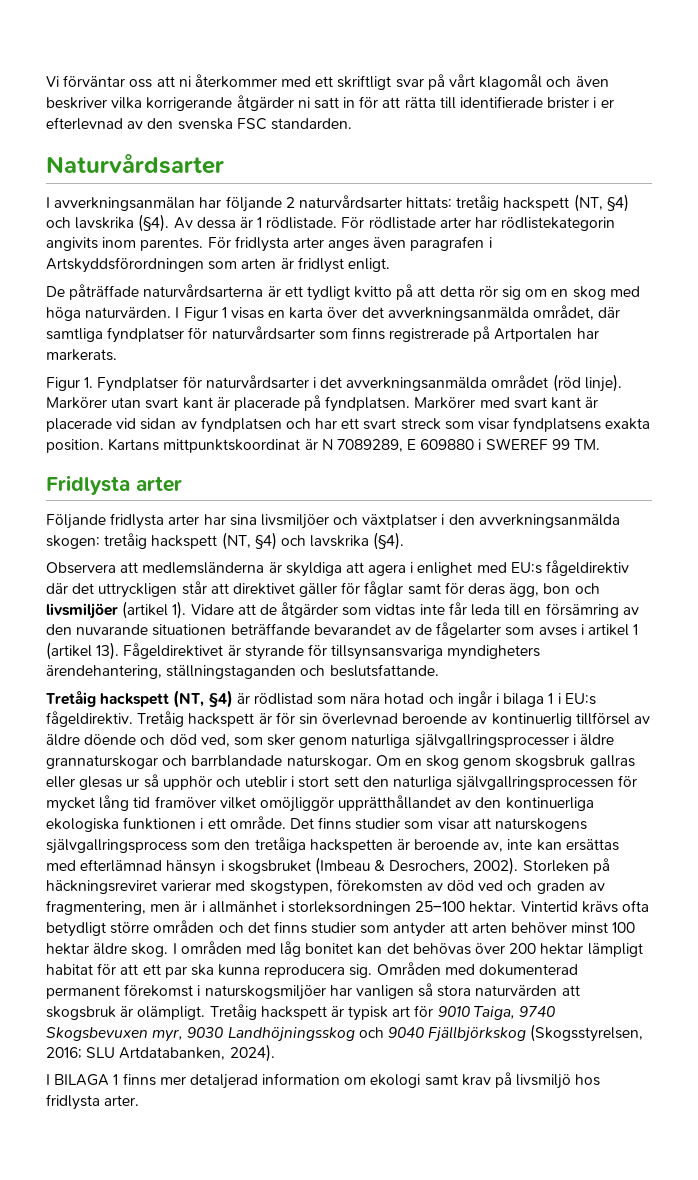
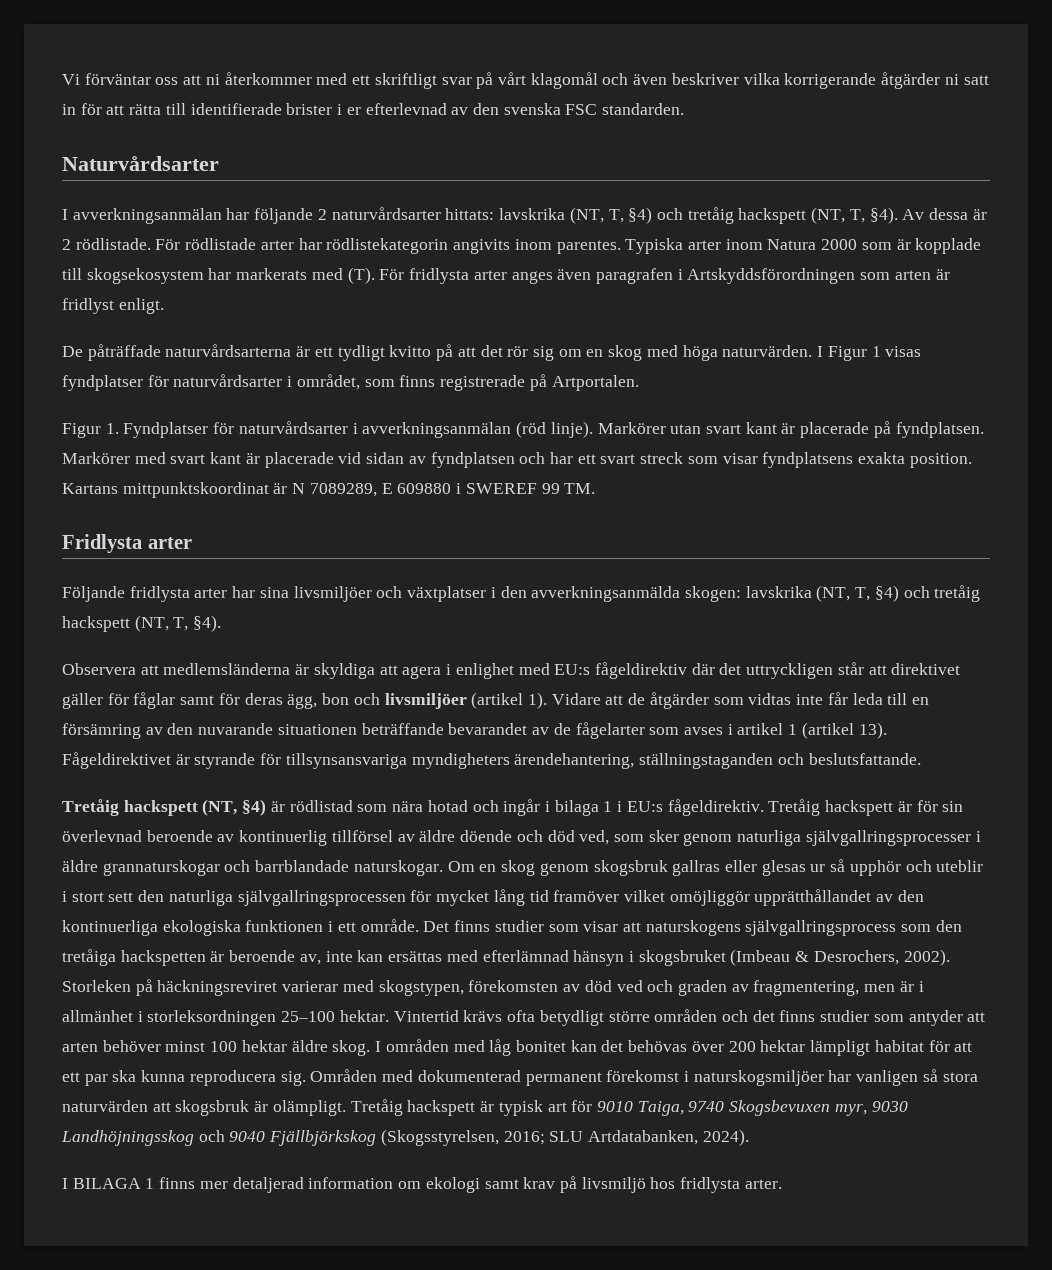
[456,194,629,212] [46,214,170,232] tretåig hackspett (NT, §4) och lavskrika (§4). -> [499,207,898,224] lavskrika (NT, T, §4) och tretåig hackspett (NT, T, §4).
[257,217,263,228] 1 -> [62,239,71,250] 2
(204, 244) none -> [625,238,982,254] [62,267,375,284] Typiska arter inom Natura 2000 som är kopplade till skogsekosystem har markerats med (T).
[439,286,475,297] detta -> [480,345,503,357] det
[268,305,621,321] [46,328,103,342] en karta över det avverkningsanmälda området, där samtliga -> (922, 351) none
(315, 333) none -> [287,374,360,390] i området,
[494,328,599,342] [46,349,117,361] Artportalen har markerats. -> [551,375,639,391] Artportalen.
[320,375,549,391] det avverkningsanmälda området -> [362,422,512,438] avverkningsanmälan
[104,532,405,550] tretåig hackspett (NT, §4) och lavskrika (§4). -> [745,585,981,602] [62,615,222,632] lavskrika (NT, T, §4) och tretåig hackspett (NT, T, §4).

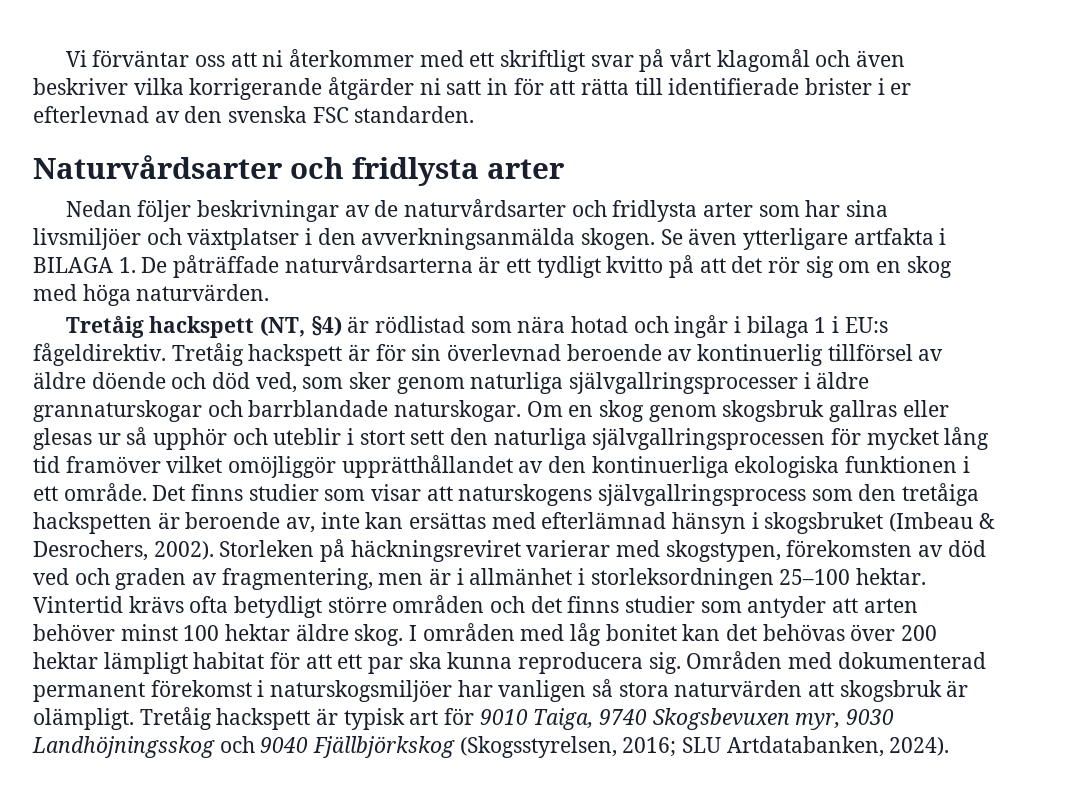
[62,207,987,224] [62,238,982,254] [62,267,950,284] [62,298,164,314] // I avverkningsanmälan har följande 2 naturvårdsarter hittats: lavskrika (NT, T, §4) och tretåig hackspett (NT, T, §4). Av dessa är 2 rödlistade. För rödlistade arter har rödlistekategorin angivits inom parentes. Typiska arter inom Natura 2000 som är kopplade till skogsekosystem har markerats med (T). För fridlysta arter anges även paragrafen i Artskyddsförordningen som arten är fridlyst enligt. // -> [290,157,564,186] [65,199,889,222] [33,228,947,250] [33,257,136,273] och fridlysta arter // Nedan följer beskrivningar av de naturvårdsarter och fridlysta arter som har sina livsmiljöer och växtplatser i den avverkningsanmälda skogen. Se även ytterligare artfakta i BILAGA 1.
[817,346,922,361] [62,374,639,391] [62,421,984,438] [62,452,972,468] [62,482,596,498] [62,534,192,553] [62,585,981,602] [62,615,222,632] [62,662,961,679] [62,692,929,709] [62,722,887,739] [62,752,921,769] I Figur 1 visas fyndplatser för naturvårdsarter i området, som finns registrerade på Artportalen. // Figur 1. Fyndplatser för naturvårdsarter i avverkningsanmälan (röd linje). Markörer utan svart kant är placerade på fyndplatsen. Markörer med svart kant är placerade vid sidan av fyndplatsen och har ett svart streck som visar fyndplatsens exakta position. Kartans mittpunktskoordinat är N 7089289, E 609880 i SWEREF 99 TM. // Fridlysta arter // Följande fridlysta arter har sina livsmiljöer och växtplatser i den avverkningsanmälda skogen: lavskrika (NT, T, §4) och tretåig hackspett (NT, T, §4). // Observera att medlemsländerna är skyldiga att agera i enlighet med EU:s fågeldirektiv där det uttryckligen står att direktivet gäller för fåglar samt för deras ägg, bon och livsmiljöer (artikel 1). Vidare att de åtgärder som vidtas inte får leda till en försämring av den nuvarande situationen beträffande bevarandet av de fågelarter som avses i artikel 1 (artikel 13). Fågeldirektivet är styrande för tillsynsansvariga myndigheters ärendehantering, ställningstaganden och beslutsfattande. -> (270, 292) none
[62,1176,782,1193] // I BILAGA 1 finns mer detaljerad information om ekologi samt krav på livsmiljö hos fridlysta arter. -> (950, 746) none

